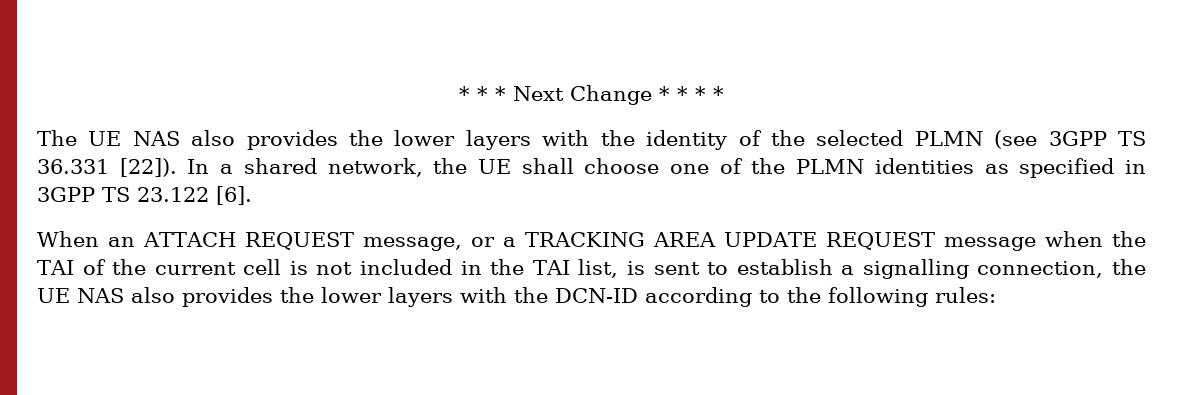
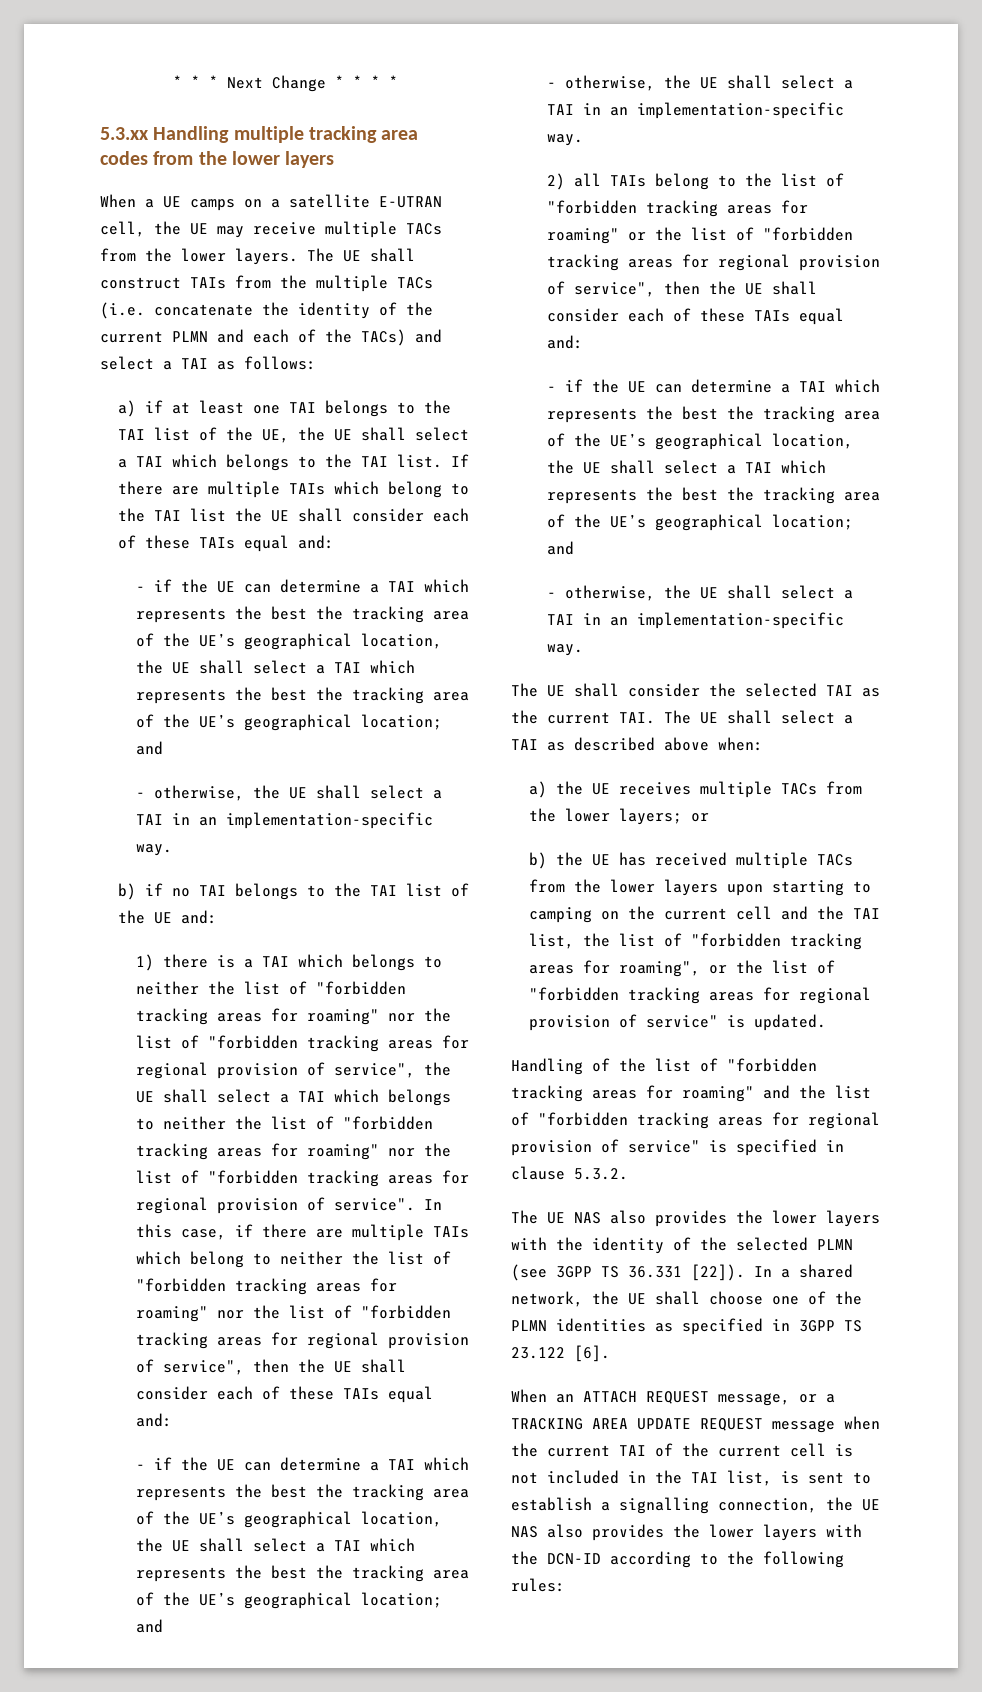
(724, 93) none -> [100,126,419,143] [100,151,335,168] [100,194,442,211] [100,221,442,238] [100,248,415,265] [100,275,433,292] [100,302,433,319] [100,329,442,346] [100,356,316,370] [117,400,451,417] [117,427,469,443] [117,454,469,471] [117,481,469,498] [117,508,469,522] [117,535,334,552] [135,579,469,593] [135,606,469,623] [135,633,442,650] [135,660,415,674] [135,687,469,704] [135,714,442,731] [135,741,163,755] [135,785,442,801] [135,812,433,829] [135,844,172,856] [117,883,469,900] [117,910,217,924] [135,954,442,971] [135,981,406,995] [135,1008,451,1025] [135,1035,469,1052] [135,1062,451,1079] [135,1089,451,1106] [135,1116,433,1130] [135,1143,451,1160] [135,1170,469,1187] [135,1197,442,1214] [135,1224,469,1241] [135,1251,451,1268] [135,1278,397,1295] [135,1305,451,1322] [135,1332,469,1349] [135,1359,406,1375] [135,1386,433,1403] [135,1413,172,1427] [135,1457,469,1471] [135,1484,469,1501] [135,1511,442,1528] [135,1538,415,1552] [135,1565,469,1582] [135,1592,442,1609] [135,1619,163,1633] [546,75,853,91] [546,102,844,119] [546,134,583,146] [546,173,844,190] [546,200,808,217] [546,227,853,244] [546,254,880,271] [546,281,817,297] [546,308,844,325] [546,335,583,349] [546,379,880,393] [546,406,880,423] [546,433,853,450] [546,460,826,474] [546,487,880,504] [546,514,853,531] [546,541,574,555] [546,585,853,601] [546,612,844,629] [546,644,583,656] [511,683,880,697] [511,710,853,724] [511,737,763,751] [528,781,862,798] [528,808,709,825] [528,852,853,869] [528,879,871,896] [528,906,880,923] [528,933,862,950] [528,960,835,977] [528,987,871,1004] [528,1014,826,1031] [511,1058,817,1075] [511,1085,871,1102] [511,1112,880,1129] [511,1139,844,1156] [511,1166,628,1180] // 5.3.xx Handling multiple tracking area codes from the lower layers // When a UE camps on a satellite E-UTRAN cell, the UE may receive multiple TACs from the lower layers. The UE shall construct TAIs from the multiple TACs (i.e. concatenate the identity of the current PLMN and each of the TACs) and select a TAI as follows: // a) if at least one TAI belongs to the TAI list of the UE, the UE shall select a TAI which belongs to the TAI list. If there are multiple TAIs which belong to the TAI list the UE shall consider each of these TAIs equal and: // - if the UE can determine a TAI which represents the best the tracking area of the UE’s geographical location, the UE shall select a TAI which represents the best the tracking area of the UE’s geographical location; and // - otherwise, the UE shall select a TAI in an implementation-specific way. // b) if no TAI belongs to the TAI list of the UE and: // 1) there is a TAI which belongs to neither the list of "forbidden tracking areas for roaming" nor the list of "forbidden tracking areas for regional provision of service", the UE shall select a TAI which belongs to neither the list of "forbidden tracking areas for roaming" nor the list of "forbidden tracking areas for regional provision of service". In this case, if there are multiple TAIs which belong to neither the list of "forbidden tracking areas for roaming" nor the list of "forbidden tracking areas for regional provision of service", then the UE shall consider each of these TAIs equal and: // - if the UE can determine a TAI which represents the best the tracking area of the UE’s geographical location, the UE shall select a TAI which represents the best the tracking area of the UE’s geographical location; and // - otherwise, the UE shall select a TAI in an implementation-specific way. // 2) all TAIs belong to the list of "forbidden tracking areas for roaming" or the list of "forbidden tracking areas for regional provision of service", then the UE shall consider each of these TAIs equal and: // - if the UE can determine a TAI which represents the best the tracking area of the UE’s geographical location, the UE shall select a TAI which represents the best the tracking area of the UE’s geographical location; and // - otherwise, the UE shall select a TAI in an implementation-specific way. // The UE shall consider the selected TAI as the current TAI. The UE shall select a TAI as described above when: // a) the UE receives multiple TACs from the lower layers; or // b) the UE has received multiple TACs from the lower layers upon starting to camping on the current cell and the TAI list, the list of "forbidden tracking areas for roaming", or the list of "forbidden tracking areas for regional provision of service" is updated. // Handling of the list of "forbidden tracking areas for roaming" and the list of "forbidden tracking areas for regional provision of service" is specified in clause 5.3.2.
(1146, 239) none -> [547,1445,610,1457] current

